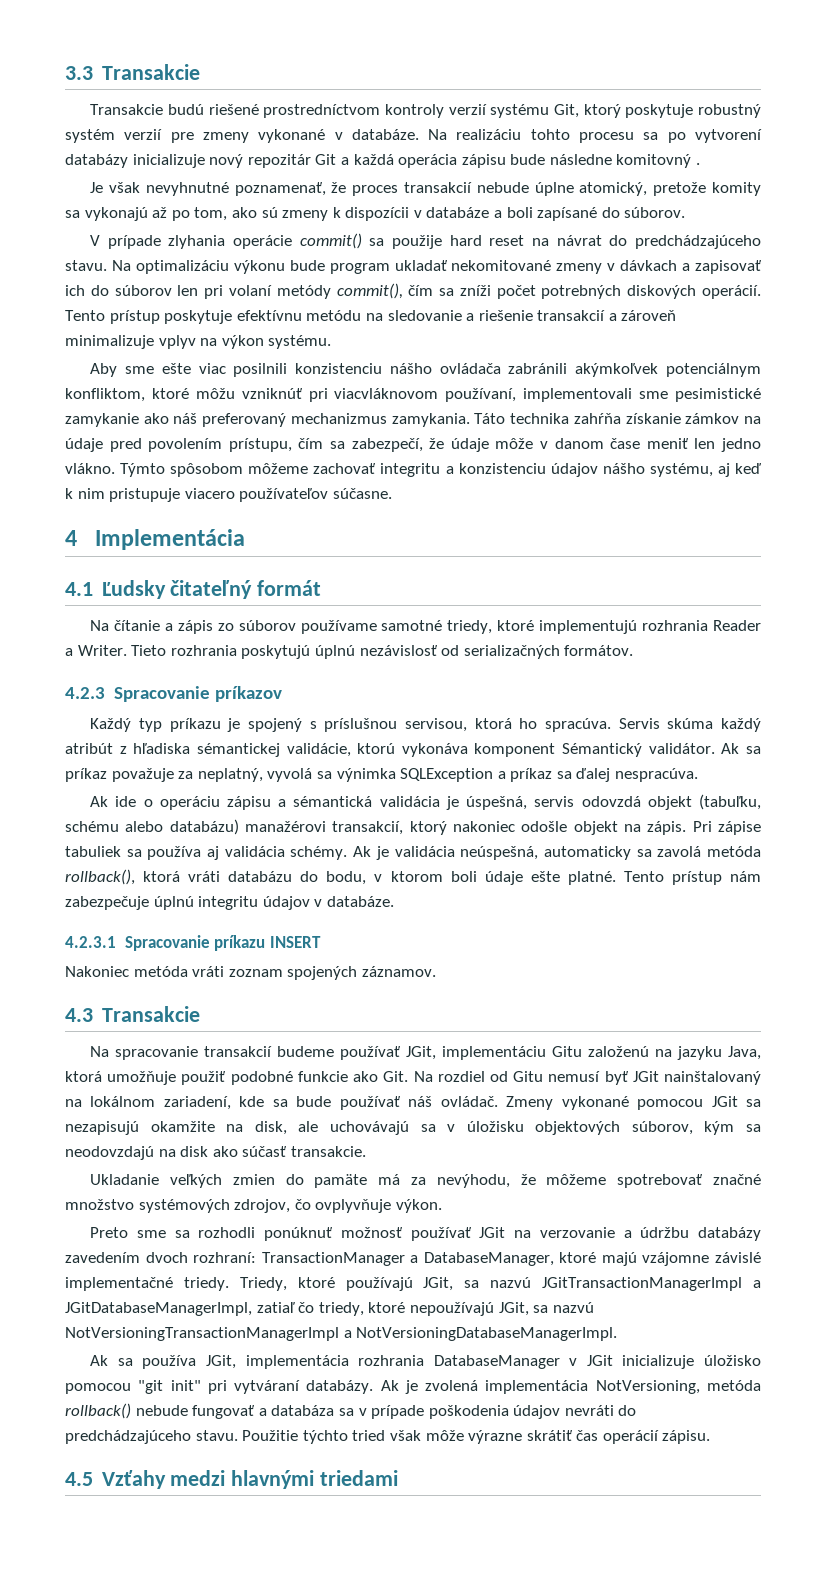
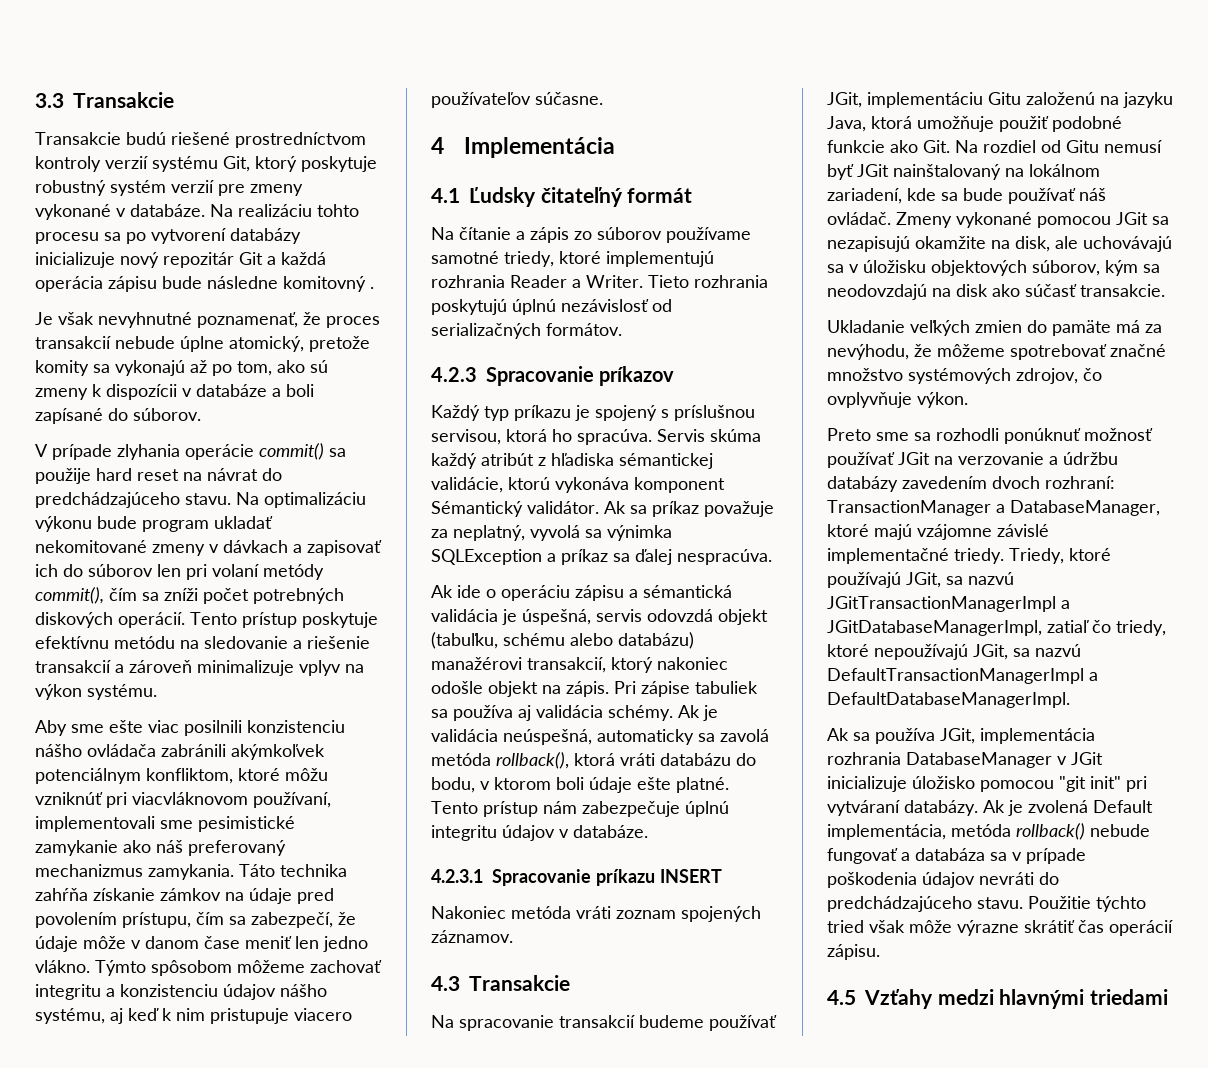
[65,1327,618,1341] NotVersioningTransactionManagerImpl a NotVersioningDatabaseManagerImpl. -> [827,668,1098,684] [827,692,1070,708] DefaultTransactionManagerImpl a DefaultDatabaseManagerImpl.
[485,1380,700,1394] implementácia NotVersioning, -> [1093,800,1153,813] [827,824,946,840] Default implementácia,

